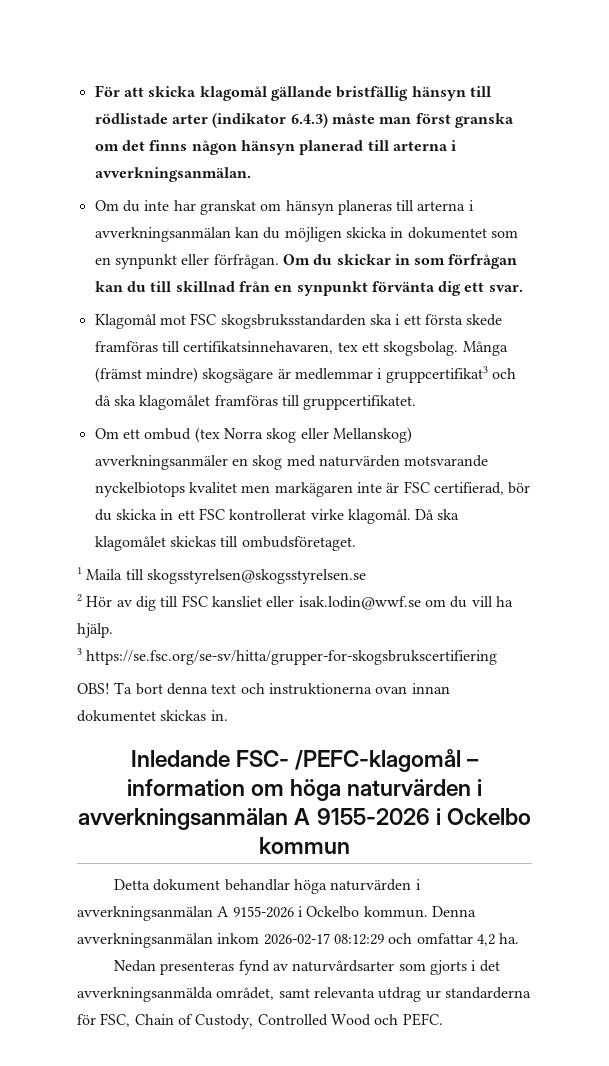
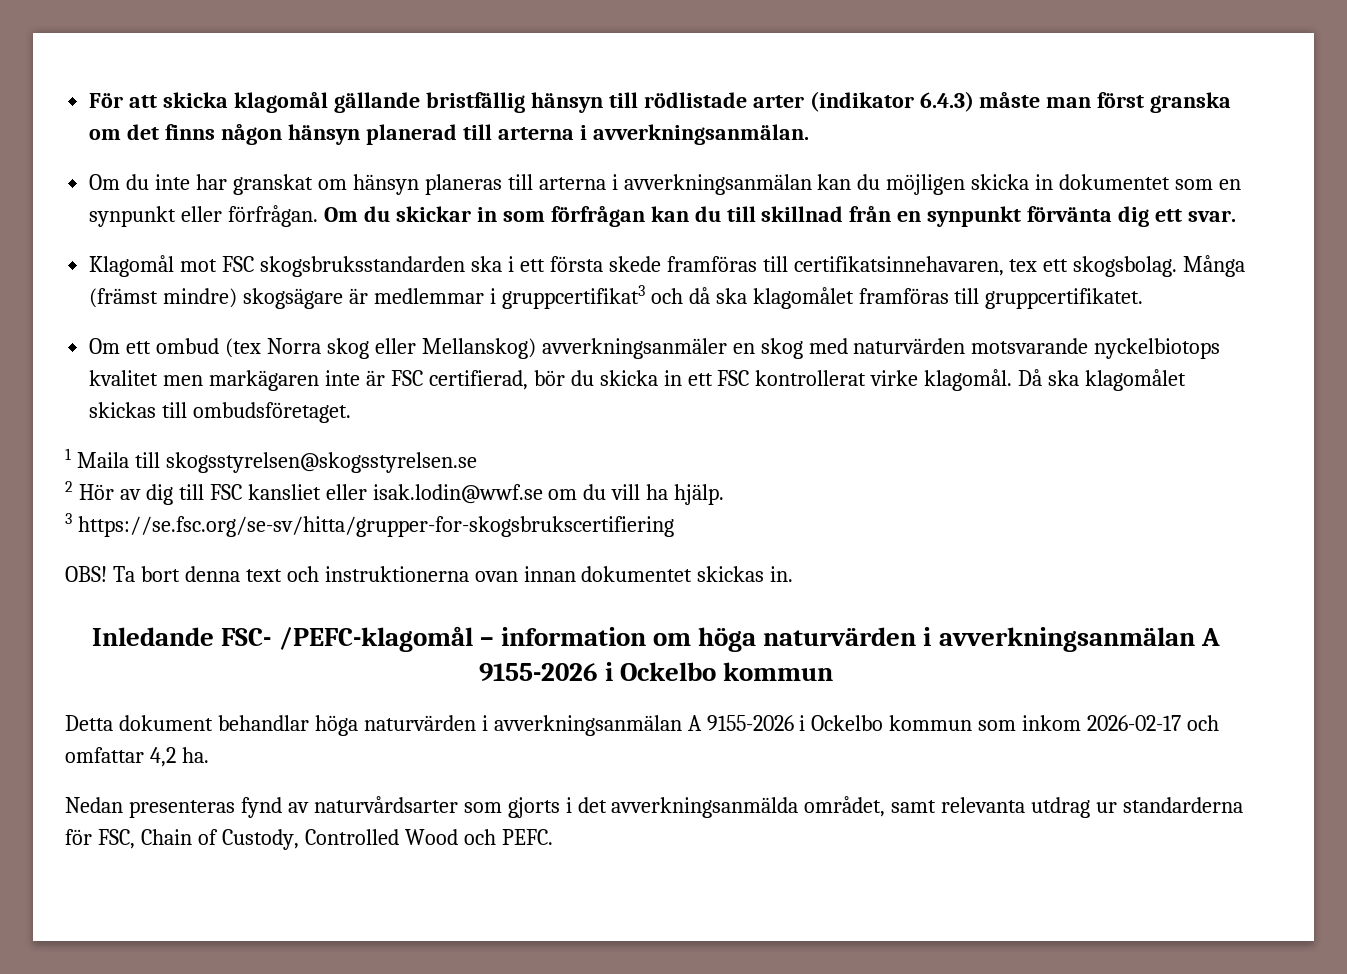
[363,906,476,918] [77,933,213,948] kommun. Denna avverkningsanmälan -> [889,715,1017,731] kommun som
[333,934,384,945] 08:12:29 -> (1182, 723) none

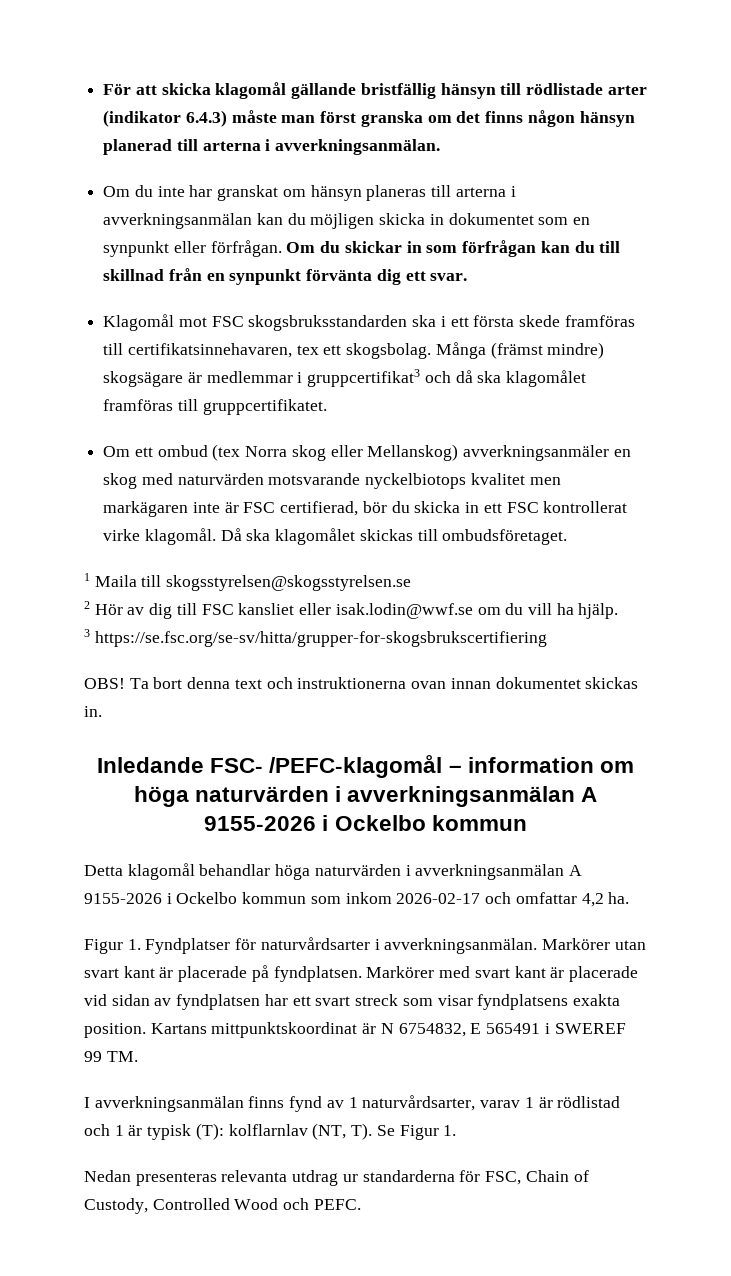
[118,715,213,731] dokument -> [127,863,195,880] klagomål
[65,796,937,818] Nedan presenteras fynd av naturvårdsarter som gjorts i det avverkningsanmälda området, samt -> [84,937,646,954] [84,965,638,982] [84,994,620,1010] [84,1022,626,1038] [84,1051,138,1062] [84,1095,621,1112] [84,1123,457,1140] [84,1170,217,1186] Figur 1. Fyndplatser för naturvårdsarter i avverkningsanmälan. Markörer utan svart kant är placerade på fyndplatsen. Markörer med svart kant är placerade vid sidan av fyndplatsen har ett svart streck som visar fyndplatsens exakta position. Kartans mittpunktskoordinat är N 6754832, E 565491 i SWEREF 99 TM. // I avverkningsanmälan finns fynd av 1 naturvårdsarter, varav 1 är rödlistad och 1 är typisk (T): kolflarnlav (NT, T). Se Figur 1. // Nedan presenteras

